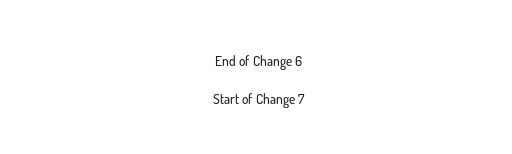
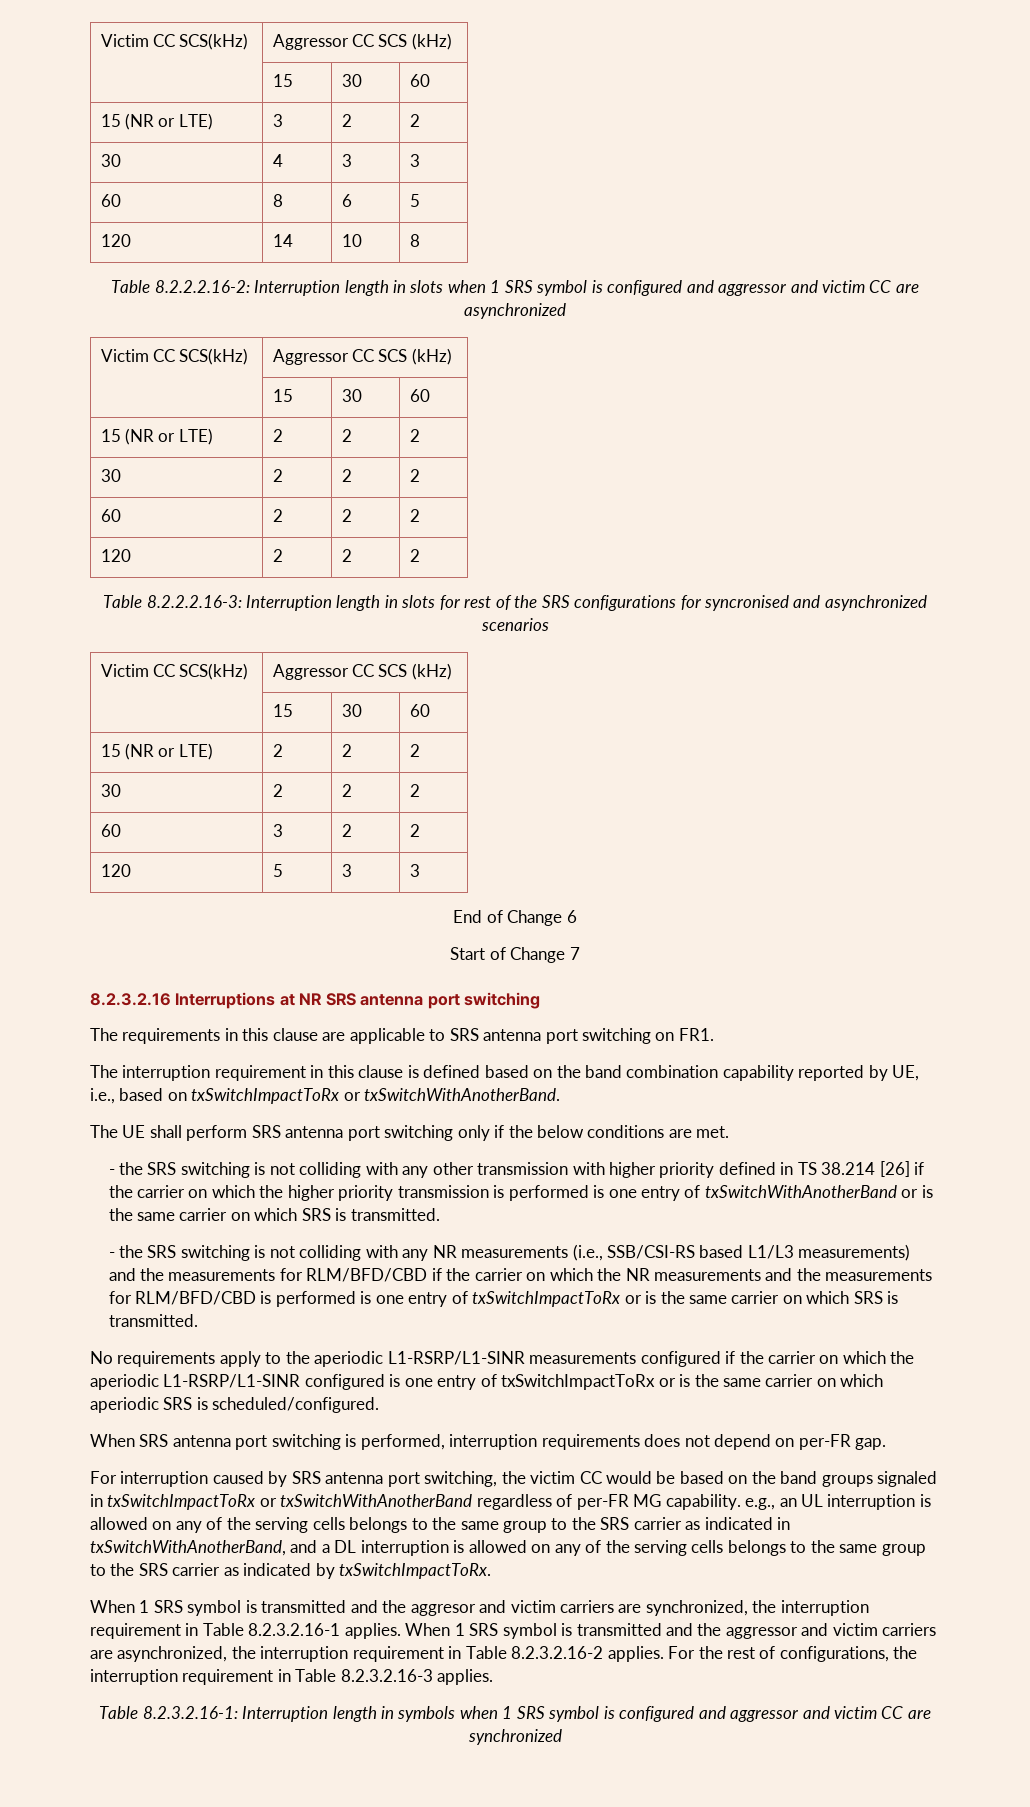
(214, 60) none -> [100,33,249,50] [272,33,452,50] [272,74,293,87] [341,74,362,87] [409,74,430,87] [100,113,213,130] [272,114,283,127] [341,114,352,127] [409,114,420,127] [100,154,121,167] [272,154,283,167] [341,154,352,167] [409,154,420,167] [100,194,121,207] [272,194,283,207] [341,194,352,207] [409,194,420,207] [100,234,131,247] [272,234,293,247] [341,234,362,247] [409,234,420,247] [111,280,919,296] [464,303,566,319] [100,348,249,365] [272,348,452,365] [272,389,293,402] [341,389,362,402] [409,389,430,402] [100,428,213,445] [272,429,283,442] [341,429,352,442] [409,429,420,442] [100,469,121,482] [272,469,283,482] [341,469,352,482] [409,469,420,482] [100,509,121,522] [272,509,283,522] [341,509,352,522] [409,509,420,522] [100,549,131,562] [272,549,283,562] [341,549,352,562] [409,549,420,562] [103,595,927,611] [480,618,549,631] [100,663,249,680] [272,663,452,680] [272,704,293,717] [341,704,362,717] [409,704,430,717] [100,743,213,760] [272,744,283,757] [341,744,352,757] [409,744,420,757] [100,784,121,797] [272,784,283,797] [341,784,352,797] [409,784,420,797] [100,824,121,837] [272,824,283,837] [341,824,352,837] [409,824,420,837] [100,864,131,877] [272,864,283,877] [341,864,352,877] [409,864,420,877] Victim CC SCS(kHz) | Aggressor CC SCS (kHz) // | 15 | 30 | 60 // 15 (NR or LTE) | 3 | 2 | 2 // 30 | 4 | 3 | 3 // 60 | 8 | 6 | 5 // 120 | 14 | 10 | 8 // Table 8.2.2.2.16-2: Interruption length in slots when 1 SRS symbol is configured and aggressor and victim CC are asynchronized // Victim CC SCS(kHz) | Aggressor CC SCS (kHz) // | 15 | 30 | 60 // 15 (NR or LTE) | 2 | 2 | 2 // 30 | 2 | 2 | 2 // 60 | 2 | 2 | 2 // 120 | 2 | 2 | 2 // Table 8.2.2.2.16-3: Interruption length in slots for rest of the SRS configurations for syncronised and asynchronized scenarios // Victim CC SCS(kHz) | Aggressor CC SCS (kHz) // | 15 | 30 | 60 // 15 (NR or LTE) | 2 | 2 | 2 // 30 | 2 | 2 | 2 // 60 | 3 | 2 | 2 // 120 | 5 | 3 | 3 //
(306, 99) none -> [90,992,541,1009] [90,1028,714,1044] [90,1065,920,1081] [90,1088,561,1104] [90,1125,730,1141] [108,1161,925,1178] [108,1185,933,1201] [108,1208,440,1221] [108,1244,911,1261] [108,1268,933,1282] [108,1291,899,1307] [108,1314,198,1327] [90,1351,915,1367] [90,1374,884,1390] [90,1397,380,1413] [90,1434,887,1450] [90,1471,938,1487] [90,1494,931,1510] [90,1517,791,1533] [90,1540,926,1556] [90,1563,492,1579] [90,1600,869,1616] [90,1623,937,1639] [90,1646,918,1662] [90,1669,494,1685] [99,1706,931,1722] [467,1729,562,1745] // 8.2.3.2.16 Interruptions at NR SRS antenna port switching // The requirements in this clause are applicable to SRS antenna port switching on FR1. // The interruption requirement in this clause is defined based on the band combination capability reported by UE, i.e., based on txSwitchImpactToRx or txSwitchWithAnotherBand. // The UE shall perform SRS antenna port switching only if the below conditions are met. // - the SRS switching is not colliding with any other transmission with higher priority defined in TS 38.214 [26] if the carrier on which the higher priority transmission is performed is one entry of txSwitchWithAnotherBand or is the same carrier on which SRS is transmitted. // - the SRS switching is not colliding with any NR measurements (i.e., SSB/CSI-RS based L1/L3 measurements) and the measurements for RLM/BFD/CBD if the carrier on which the NR measurements and the measurements for RLM/BFD/CBD is performed is one entry of txSwitchImpactToRx or is the same carrier on which SRS is transmitted. // No requirements apply to the aperiodic L1-RSRP/L1-SINR measurements configured if the carrier on which the aperiodic L1-RSRP/L1-SINR configured is one entry of txSwitchImpactToRx or is the same carrier on which aperiodic SRS is scheduled/configured. // When SRS antenna port switching is performed, interruption requirements does not depend on per-FR gap. // For interruption caused by SRS antenna port switching, the victim CC would be based on the band groups signaled in txSwitchImpactToRx or txSwitchWithAnotherBand regardless of per-FR MG capability. e.g., an UL interruption is allowed on any of the serving cells belongs to the same group to the SRS carrier as indicated in txSwitchWithAnotherBand, and a DL interruption is allowed on any of the serving cells belongs to the same group to the SRS carrier as indicated by txSwitchImpactToRx. // When 1 SRS symbol is transmitted and the aggresor and victim carriers are synchronized, the interruption requirement in Table 8.2.3.2.16-1 applies. When 1 SRS symbol is transmitted and the aggressor and victim carriers are asynchronized, the interruption requirement in Table 8.2.3.2.16-2 applies. For the rest of configurations, the interruption requirement in Table 8.2.3.2.16-3 applies. // Table 8.2.3.2.16-1: Interruption length in symbols when 1 SRS symbol is configured and aggressor and victim CC are synchronized

